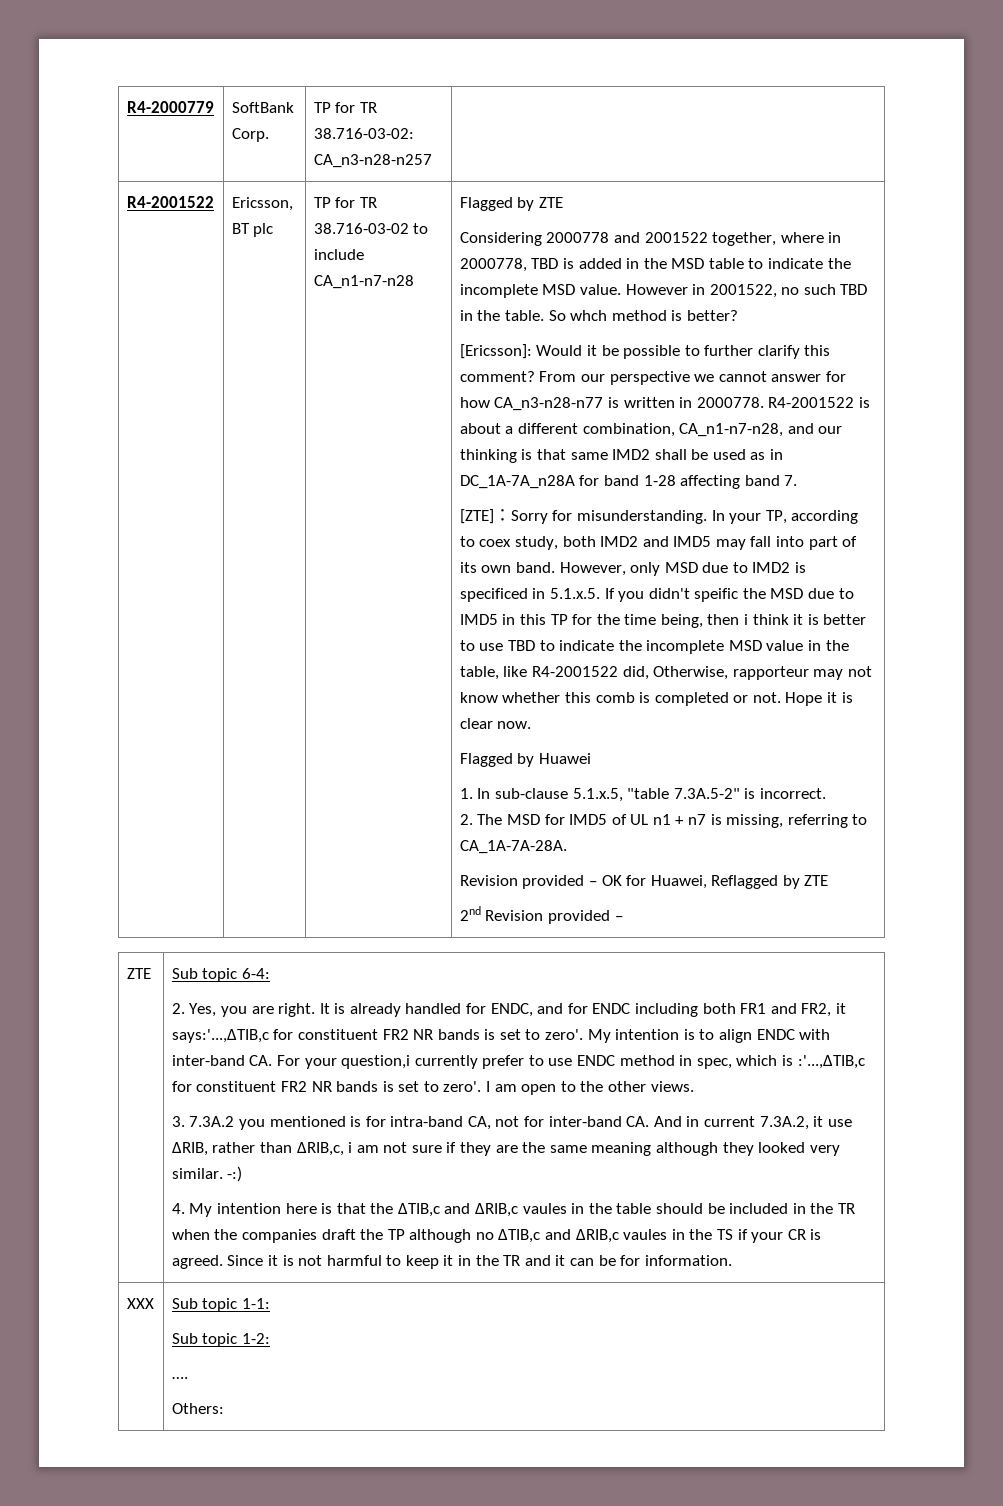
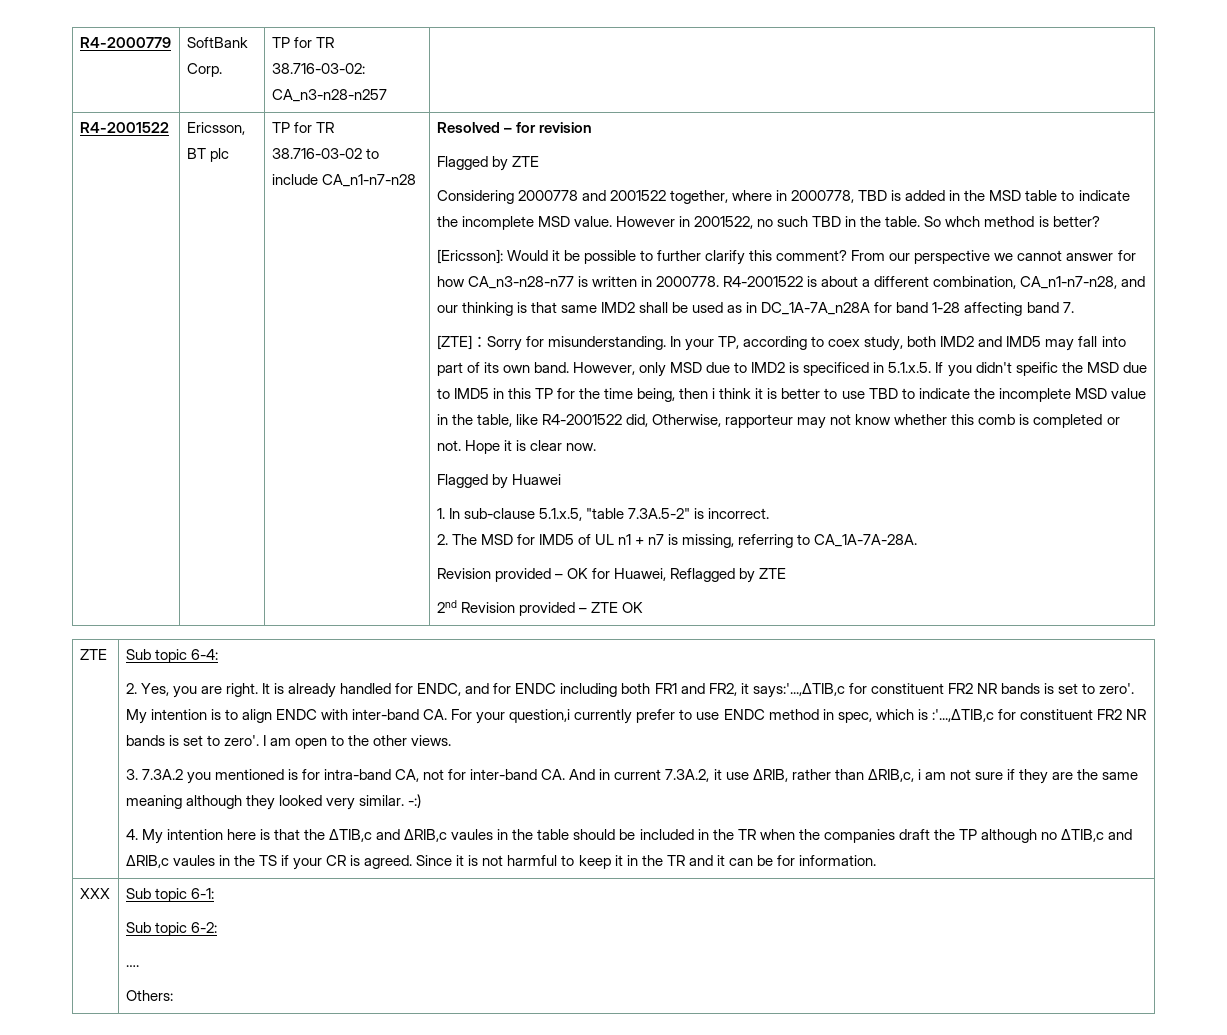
(414, 282) none -> [436,122,592,133] Resolved – for revision //
(623, 918) none -> [590,602,643,613] ZTE OK
[241,1298,270,1309] [171,1333,270,1347] 1-1: // Sub topic 1-2: -> [190,888,214,899] [125,922,217,936] 6-1: // Sub topic 6-2:

